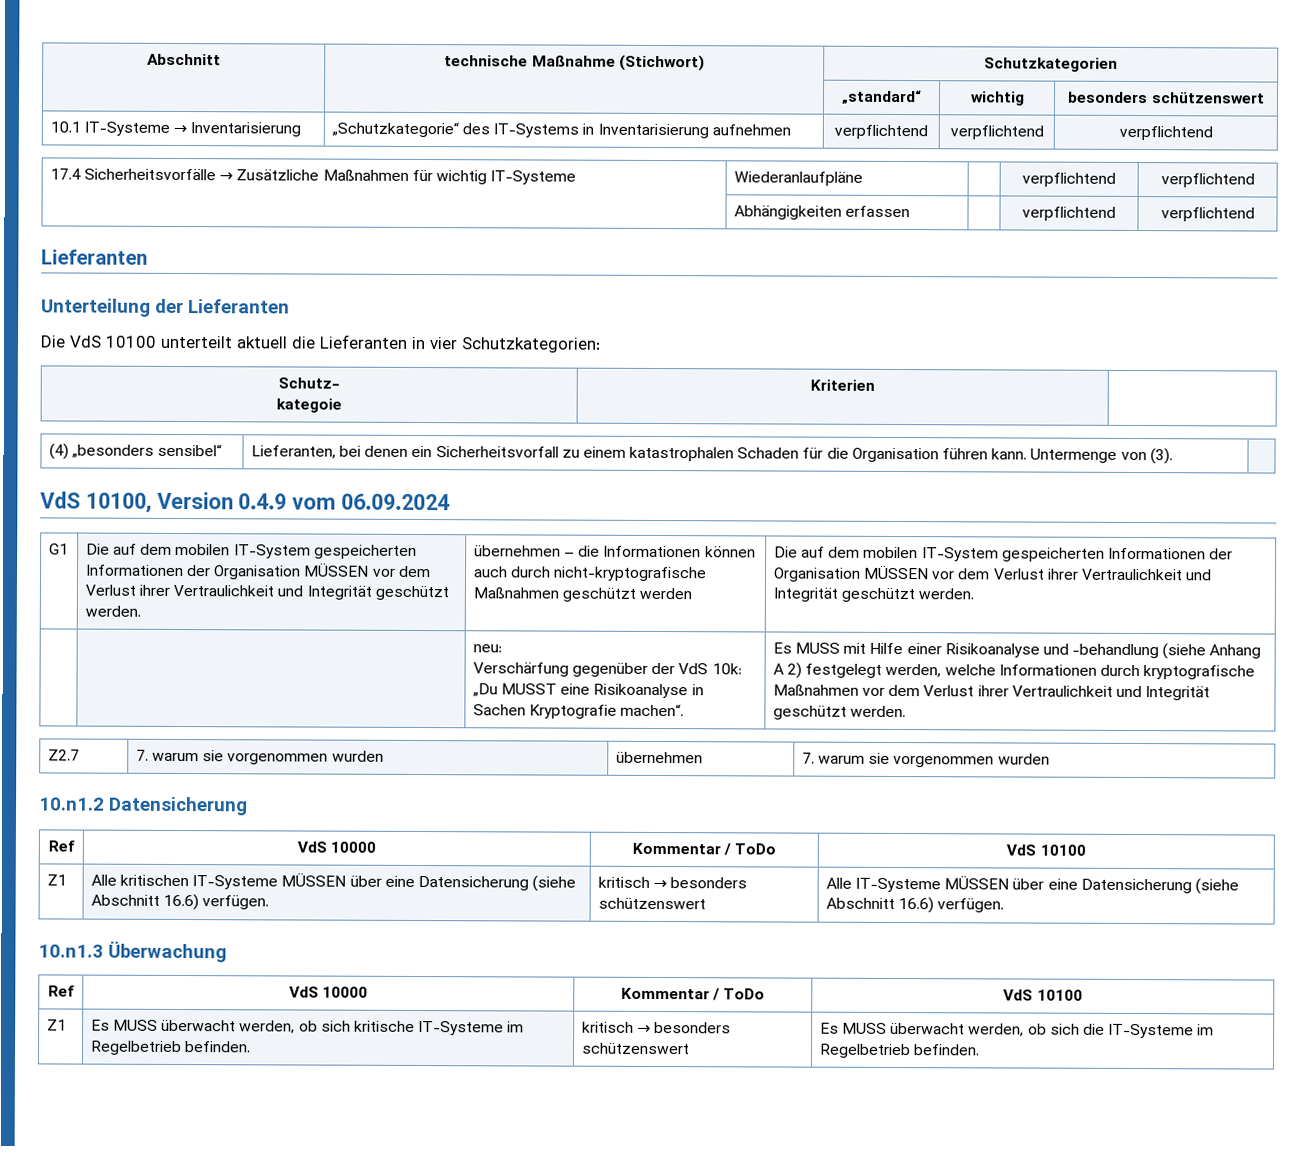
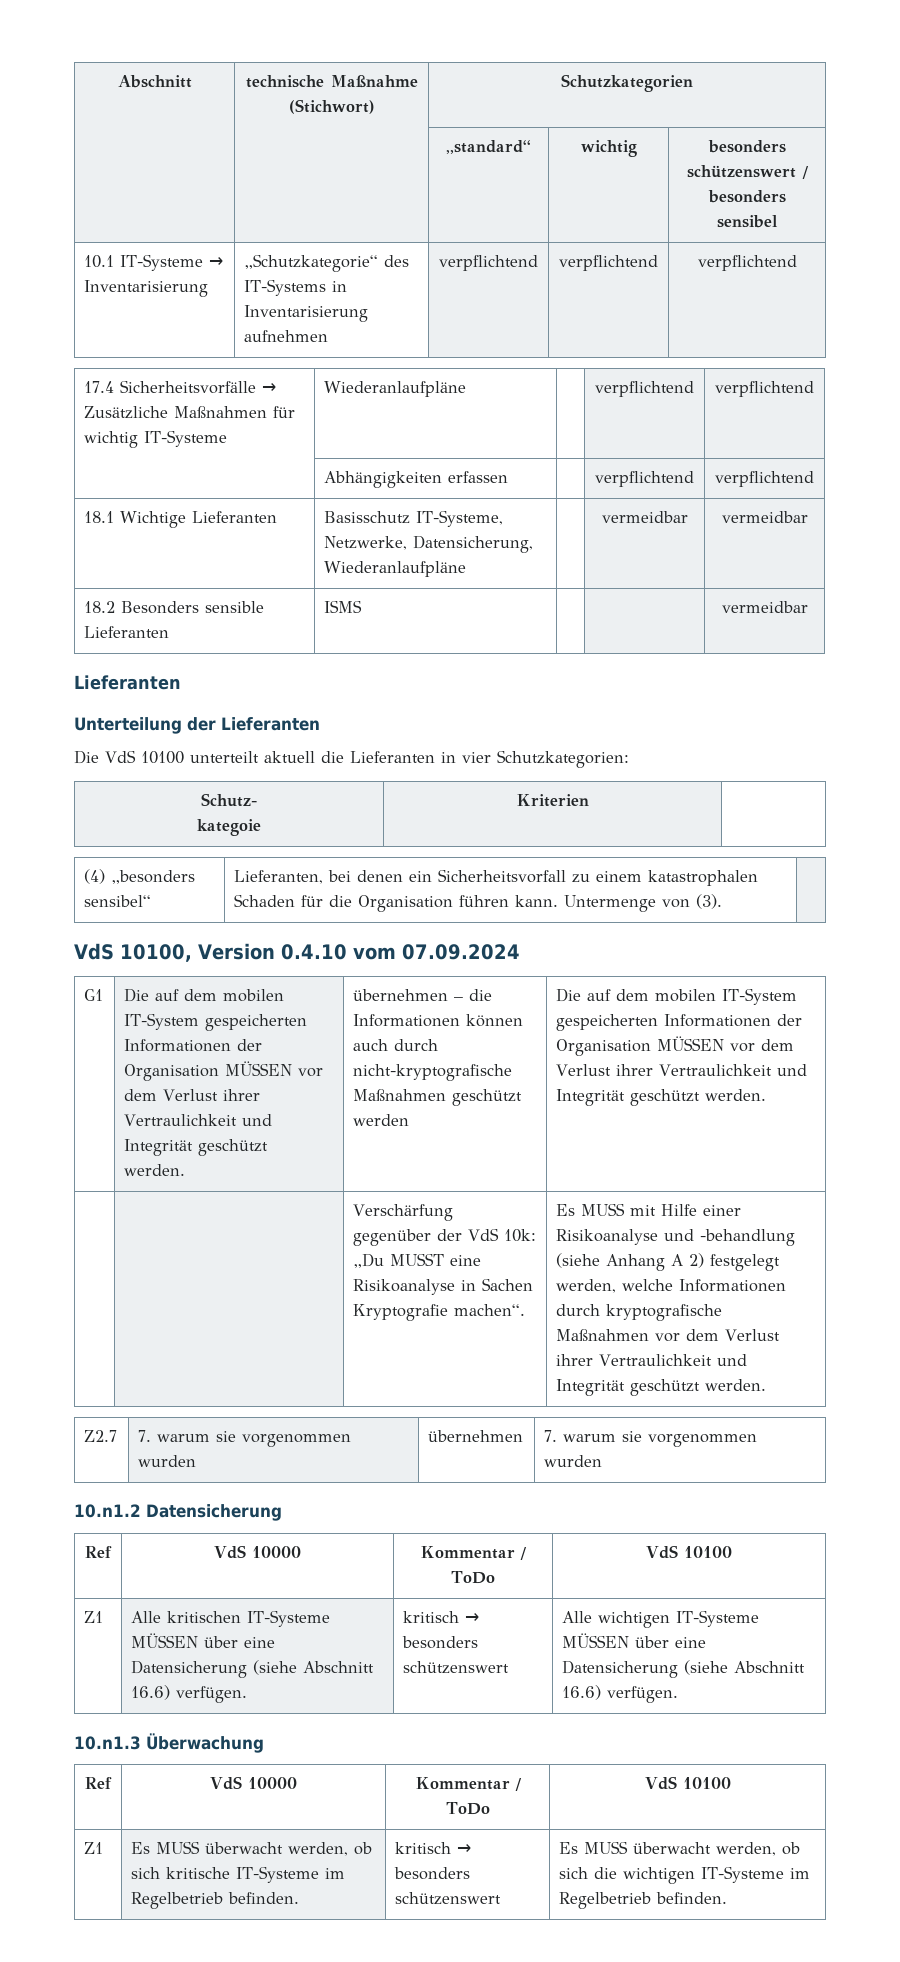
(1265, 98) none -> [802,166,809,179] [707,190,786,203] [717,215,778,228] / besonders sensibel
(1255, 214) none -> [84,511,278,528] [324,510,504,527] [324,535,534,553] [324,561,467,577] [601,511,688,523] [721,511,808,523] [84,601,265,614] [84,626,170,638] [324,600,363,613] [721,601,808,613] // 18.1 Wichtige Lieferanten | Basisschutz IT-Systeme, Netzwerke, Datensicherung, Wiederanlaufpläne | | vermeidbar | vermeidbar // 18.2 Besonders sensible Lieferanten | ISMS | | | vermeidbar
[238,493,451,511] 0.4.9 vom 06.09.2024 -> [280,944,520,960] 0.4.10 vom 07.09.2024
[472,644,502,653] neu: // -> (767, 1095) none
(852, 883) none -> [598,1611,671,1628] wichtigen
(1105, 1029) none -> [623,1867,696,1884] wichtigen

